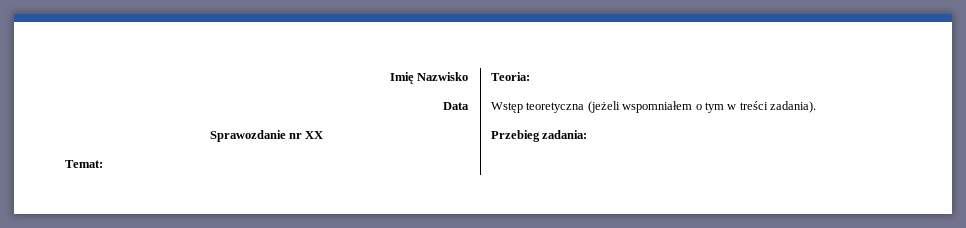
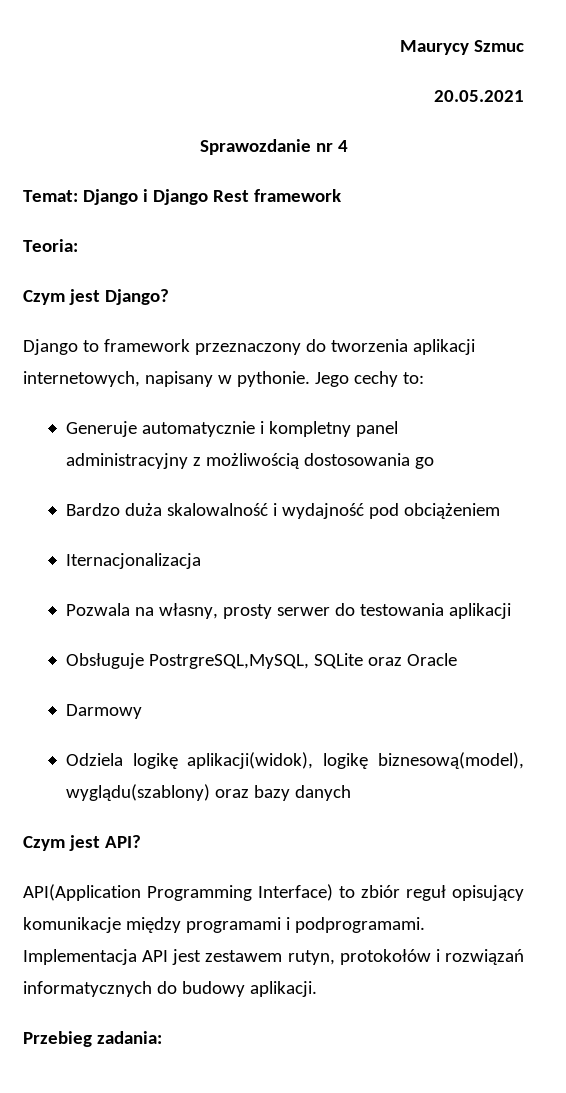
[389,72,468,84] [443,102,469,110] Imię Nazwisko // Data -> [400,40,524,55] [434,90,524,102] Maurycy Szmuc // 20.05.2021
[305,131,324,139] XX -> [337,140,348,152] 4
[491,72,530,81] [491,101,816,113] // Teoria: // Wstęp teoretyczna (jeżeli wspomniałem o tym w treści zadania). -> [82,189,341,205] [23,239,78,252] [23,289,169,305] [23,339,475,355] [23,371,424,387] [65,421,398,437] [65,453,434,469] [65,503,500,519] [65,553,201,569] [65,603,511,619] [65,653,457,669] [65,704,142,719] [65,752,524,769] [65,784,351,801] [23,835,141,851] [23,884,524,901] [23,917,425,933] [23,949,524,965] [23,981,317,997] Django i Django Rest framework // Teoria: // Czym jest Django? // Django to framework przeznaczony do tworzenia aplikacji internetowych, napisany w pythonie. Jego cechy to: // Generuje automatycznie i kompletny panel administracyjny z możliwością dostosowania go // Bardzo duża skalowalność i wydajność pod obciążeniem // Iternacjonalizacja // Pozwala na własny, prosty serwer do testowania aplikacji // Obsługuje PostrgreSQL,MySQL, SQLite oraz Oracle // Darmowy // Odziela logikę aplikacji(widok), logikę biznesową(model), wyglądu(szablony) oraz bazy danych // Czym jest API? // API(Application Programming Interface) to zbiór reguł opisujący komunikacje między programami i podprogramami. Implementacja API jest zestawem rutyn, protokołów i rozwiązań informatycznych do budowy aplikacji.

